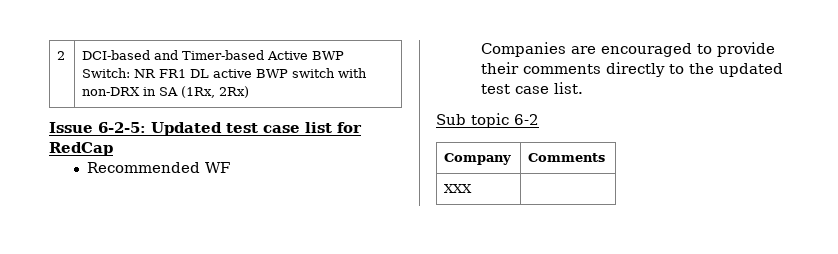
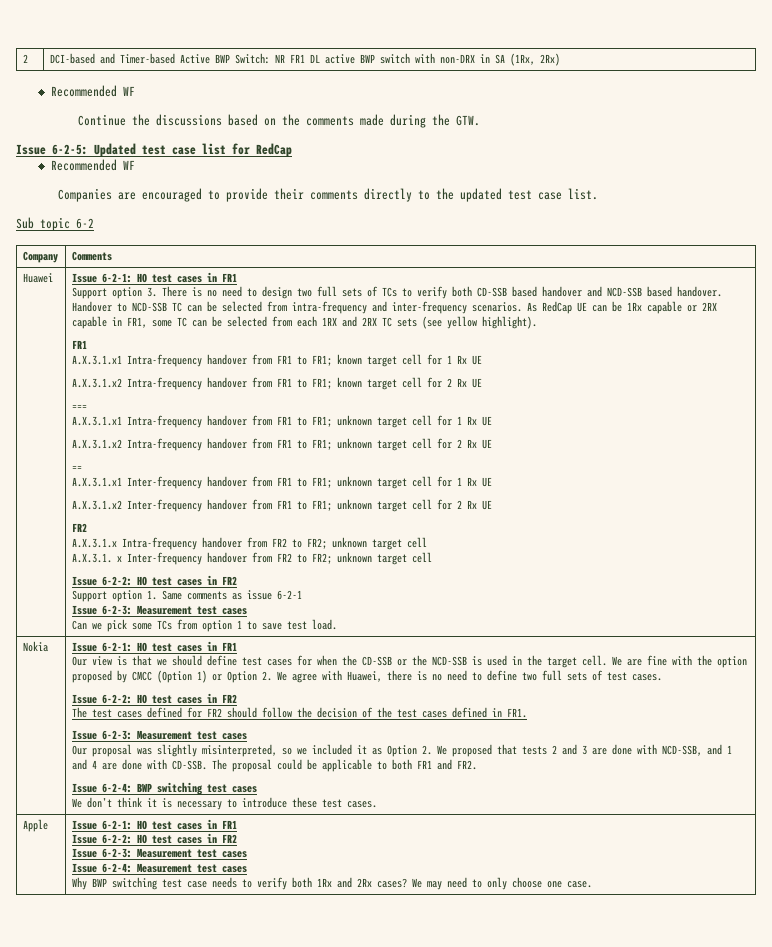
(250, 92) none -> [51,85,136,97] [78,114,481,128] // Recommended WF // Continue the discussions based on the comments made during the GTW.
[444,184,473,193] XXX | -> [22,273,53,283] [71,272,237,283] [71,286,722,299] [71,301,717,314] [71,316,537,329] [71,340,87,349] [71,354,482,367] [71,377,482,390] [71,405,87,410] [71,415,492,428] [71,438,492,451] [71,466,82,471] [71,476,492,489] [71,499,492,512] [71,523,87,532] [71,537,427,550] [71,552,432,565] [71,575,237,586] [71,590,302,602] [71,605,247,615] [71,619,337,632] [22,641,48,652] [71,641,237,652] [71,655,747,668] [71,670,662,683] [71,693,237,704] [71,707,527,718] [71,730,247,740] [71,744,732,757] [71,759,477,772] [71,782,257,795] [71,797,377,810] [22,819,48,832] [71,819,237,830] [71,833,237,844] [71,848,247,858] [71,863,247,873] [71,877,592,890] Huawei | Issue 6-2-1: HO test cases in FR1 // Support option 3. There is no need to design two full sets of TCs to verify both CD-SSB based handover and NCD-SSB based handover. Handover to NCD-SSB TC can be selected from intra-frequency and inter-frequency scenarios. As RedCap UE can be 1Rx capable or 2RX capable in FR1, some TC can be selected from each 1RX and 2RX TC sets (see yellow highlight). // FR1 // A.X.3.1.x1 Intra-frequency handover from FR1 to FR1; known target cell for 1 Rx UE // A.X.3.1.x2 Intra-frequency handover from FR1 to FR1; known target cell for 2 Rx UE // === // A.X.3.1.x1 Intra-frequency handover from FR1 to FR1; unknown target cell for 1 Rx UE // A.X.3.1.x2 Intra-frequency handover from FR1 to FR1; unknown target cell for 2 Rx UE // == // A.X.3.1.x1 Inter-frequency handover from FR1 to FR1; unknown target cell for 1 Rx UE // A.X.3.1.x2 Inter-frequency handover from FR1 to FR1; unknown target cell for 2 Rx UE // FR2 // A.X.3.1.x Intra-frequency handover from FR2 to FR2; unknown target cell // A.X.3.1. x Inter-frequency handover from FR2 to FR2; unknown target cell // Issue 6-2-2: HO test cases in FR2 // Support option 1. Same comments as issue 6-2-1 // Issue 6-2-3: Measurement test cases // Can we pick some TCs from option 1 to save test load. // Nokia | Issue 6-2-1: HO test cases in FR1 // Our view is that we should define test cases for when the CD-SSB or the NCD-SSB is used in the target cell. We are fine with the option proposed by CMCC (Option 1) or Option 2. We agree with Huawei, there is no need to define two full sets of test cases. // Issue 6-2-2: HO test cases in FR2 // The test cases defined for FR2 should follow the decision of the test cases defined in FR1. // Issue 6-2-3: Measurement test cases // Our proposal was slightly misinterpreted, so we included it as Option 2. We proposed that tests 2 and 3 are done with NCD-SSB, and 1 and 4 are done with CD-SSB. The proposal could be applicable to both FR1 and FR2. // Issue 6-2-4: BWP switching test cases // We don’t think it is necessary to introduce these test cases. // Apple | Issue 6-2-1: HO test cases in FR1 // Issue 6-2-2: HO test cases in FR2 // Issue 6-2-3: Measurement test cases // Issue 6-2-4: Measurement test cases // Why BWP switching test case needs to verify both 1Rx and 2Rx cases? We may need to only choose one case.

